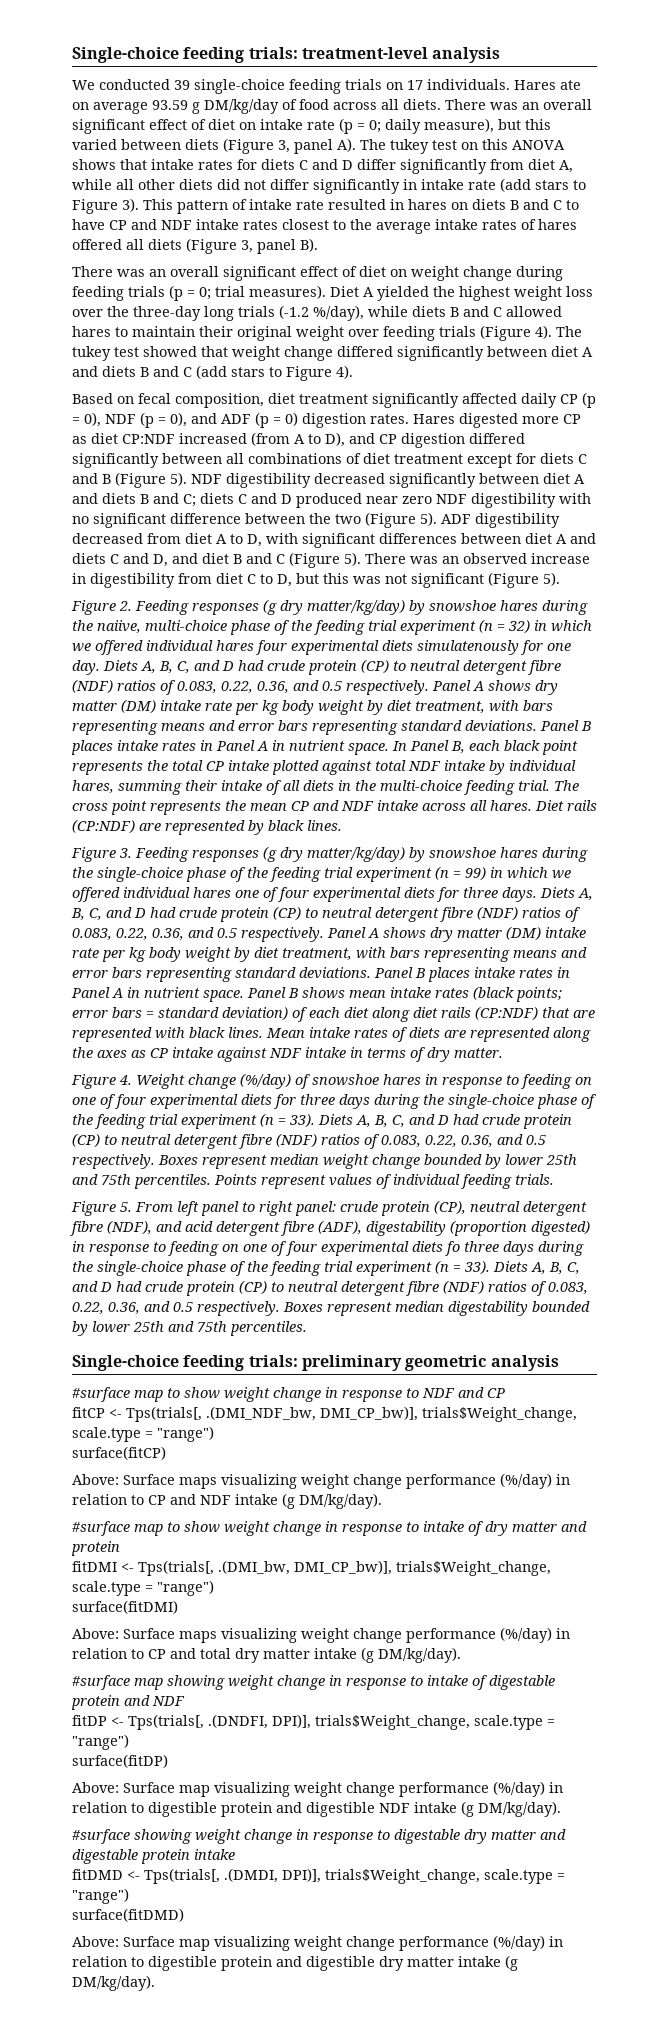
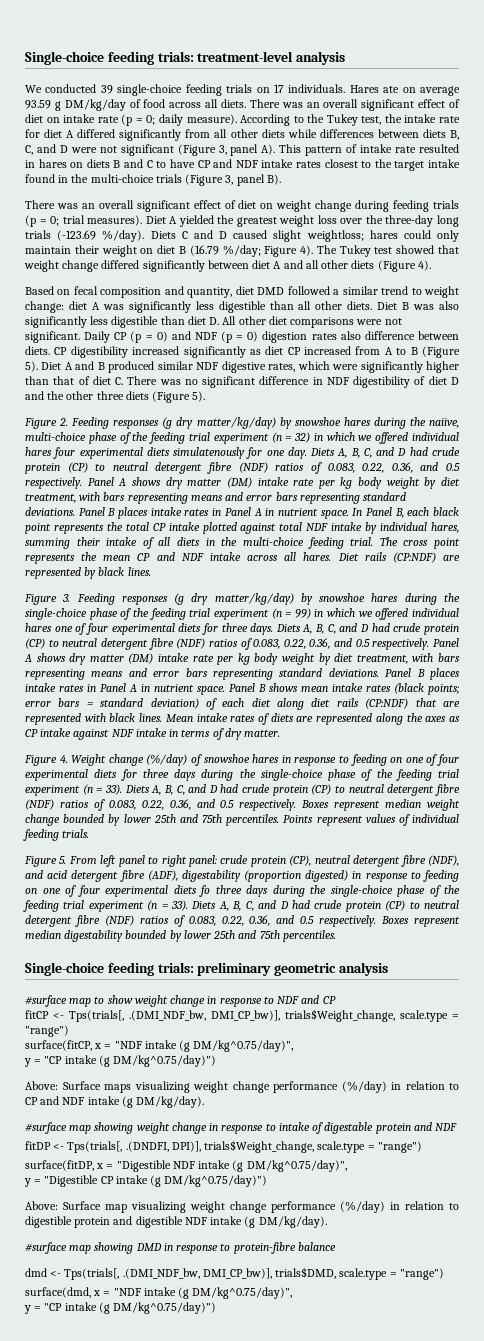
[424,118,551,133] [72,138,565,154] [72,159,573,174] [72,178,586,194] [72,198,139,214] measure), but this varied between diets (Figure 3, panel A). The tukey test on this ANOVA shows that intake rates for diets C and D differ significantly from diet A, while all other diets did not differ significantly in intake rate (add stars to Figure 3). -> [186,114,460,126] [25,129,460,141] [25,144,276,156] measure). According to the Tukey test, the intake rate for diet A differed significantly from all other diets while differences between diets B, C, and D were not significant (Figure 3, panel A).
[376,219,577,234] [72,239,182,250] average intake rates of hares offered all diets -> [394,159,460,171] [25,174,182,183] target intake found in the multi-choice trials
[459,286,510,301] highest -> [236,217,277,227] greatest
[279,305,562,321] [72,325,531,341] (-1.2 %/day), while diets B and C allowed hares to maintain their original weight over feeding trials (Figure -> [57,230,459,242] [25,245,298,257] (-123.69 %/day). Diets C and D caused slight weightloss; hares could only maintain their weight on diet B (16.79 %/day; Figure
[72,346,111,361] tukey -> [339,245,371,257] Tukey
[102,365,353,381] [72,393,557,408] diets B and C (add stars to Figure 4). // Based on fecal composition, diet treatment significantly affected daily -> [305,260,431,272] [25,286,459,298] [25,301,460,313] [25,316,402,328] [25,331,111,343] all other diets (Figure 4). // Based on fecal composition and quantity, diet DMD followed a similar trend to weight change: diet A was significantly less digestible than all other diets. Diet B was also significantly less digestible than diet D. All other diet comparisons were not significant. Daily
[84,412,101,427] 0), -> [156,331,191,342] 0) and
[170,412,581,428] [72,432,525,448] [72,453,587,468] [72,472,585,488] [72,493,591,508] [72,512,560,528] [72,533,596,548] [72,552,590,568] [72,573,484,588] 0), and ADF (p = 0) digestion rates. Hares digested more CP as diet CP:NDF increased (from A to D), and CP digestion differed significantly between all combinations of diet treatment except for diets C and B (Figure 5). NDF digestibility decreased significantly between diet A and diets B and C; diets C and D produced near zero NDF digestibility with no significant difference between the two (Figure 5). ADF digestibility decreased from diet A to D, with significant differences between diet A and diets C and D, and diet B and C (Figure 5). There was an observed increase in digestibility from diet C to D, but this was not significant -> [247,331,459,343] [25,346,460,358] [25,361,459,373] [25,376,459,388] [25,391,149,400] 0) digestion rates also difference between diets. CP digestibility increased significantly as diet CP increased from A to B (Figure 5). Diet A and B produced similar NDF digestive rates, which were significantly higher than that of diet C. There was no significant difference in NDF digestibility of diet D and the other three diets
[72,1446,166,1460] surface(fitCP) -> [25,1040,294,1052] [24,1055,217,1067] surface(fitCP, x = "NDF intake (g DM/kg^0.75/day)", // y = "CP intake (g DM/kg^0.75/day)")
[72,1521,587,1536] [71,1541,120,1556] [72,1560,551,1576] [72,1580,214,1596] [72,1600,178,1614] [72,1627,570,1643] [72,1647,461,1663] // #surface map to show weight change in response to intake of dry matter and protein // fitDMI <- Tps(trials[, .(DMI_bw, DMI_CP_bw)], trials$Weight_change, scale.type = "range") // surface(fitDMI) // Above: Surface maps visualizing weight change performance (%/day) in relation to CP and total dry matter intake (g DM/kg/day). -> (205, 1102) none
[72,1754,168,1768] surface(fitDP) -> [25,1160,347,1172] [24,1175,268,1187] surface(fitDP, x = "Digestible NDF intake (g DM/kg^0.75/day)", // y = "Digestible CP intake (g DM/kg^0.75/day)")
[134,1829,566,1844] [72,1849,235,1864] [72,1868,565,1884] [72,1888,129,1904] [72,1908,184,1922] [72,1935,563,1951] [72,1955,518,1971] [72,1975,155,1991] showing weight change in response to digestable dry matter and digestable protein intake // fitDMD <- Tps(trials[, .(DMDI, DPI)], trials$Weight_change, scale.type = "range") // surface(fitDMD) // Above: Surface map visualizing weight change performance (%/day) in relation to digestible protein and digestible dry matter intake (g DM/kg/day). -> [69,1242,336,1254] [25,1267,444,1280] [25,1287,293,1299] [24,1302,217,1314] map showing DMD in response to protein-fibre balance // dmd <- Tps(trials[, .(DMI_NDF_bw, DMI_CP_bw)], trials$DMD, scale.type = "range") // surface(dmd, x = "NDF intake (g DM/kg^0.75/day)", // y = "CP intake (g DM/kg^0.75/day)")

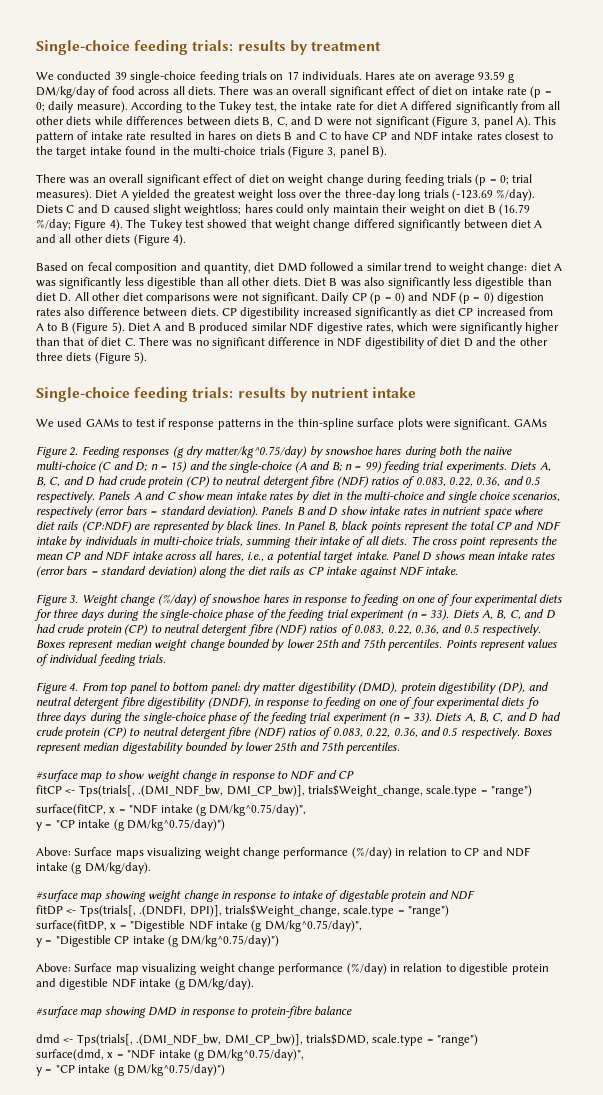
[25,51,346,65] Single-choice feeding trials: treatment-level analysis -> [36,40,381,55] Single-choice feeding trials: results by treatment
(206, 396) none -> [36,387,417,402] [36,418,547,430] // Single-choice feeding trials: results by nutrient intake // We used GAMs to test if response patterns in the thin-spline surface plots were significant. GAMs
[196,417,459,429] [25,432,459,444] [25,447,307,459] matter/kg/day) by snowshoe hares during the naiive, multi-choice phase of the feeding trial experiment (n = 32) in which we offered individual hares four experimental diets simulatenously for one day. -> [205,446,512,458] [36,461,507,473] matter/kg^0.75/day) by snowshoe hares during both the naiive multi-choice (C and D; n = 15) and the single-choice (A and B; n = 99) feeding trial experiments.
[87,477,461,489] [25,492,407,504] [25,507,459,519] [25,522,459,534] Panel A shows dry matter (DM) intake rate per kg body weight by diet treatment, with bars representing means and error bars representing standard deviations. Panel B places intake rates in Panel A in nutrient space. In Panel B, each black point represents the total CP intake plotted against total NDF intake by individual hares, -> [98,491,561,503] [36,506,543,518] [36,521,561,533] [36,536,243,548] Panels A and C show mean intake rates by diet in the multi-choice and single choice scenarios, respectively (error bars = standard deviation). Panels B and D show intake rates in nutrient space where diet rails (CP:NDF) are represented by black lines. In Panel B, black points represent the total CP and NDF intake by individuals in multi-choice trials,
[177,537,374,549] diets in the multi-choice feeding trial. -> [381,536,408,545] diets.
[303,552,460,563] [25,567,151,579] [24,593,460,605] [25,608,460,620] [25,623,459,635] [25,638,460,650] [24,653,461,665] [25,668,460,680] [25,683,266,695] hares. Diet rails (CP:NDF) are represented by black lines. // Figure 3. Feeding responses (g dry matter/kg/day) by snowshoe hares during the single-choice phase of the feeding trial experiment (n = 99) in which we offered individual hares one of four experimental diets for three days. Diets A, B, C, and D had crude protein (CP) to neutral detergent fibre (NDF) ratios of 0.083, 0.22, 0.36, and 0.5 respectively. Panel A shows dry matter (DM) intake rate per kg body weight by diet treatment, with bars representing means and error bars representing standard deviations. Panel B places intake rates in Panel A in nutrient space. Panel B -> [214,551,433,563] hares, i.e., a potential target intake. Panel D
[394,683,459,695] [25,701,51,707] (black points; error -> [36,566,65,578] (error
[205,698,460,710] [25,713,447,725] of each diet along diet rails (CP:NDF) that are represented with black lines. Mean intake rates of diets are represented along the axes -> [198,566,290,578] along the diet rails
[135,728,281,740] [24,755,68,766] intake in terms of dry matter. // Figure 4. -> [425,566,459,575] [36,594,79,606] intake. // Figure 3.
[59,855,460,867] [25,870,349,882] 5. From left panel to right panel: crude protein (CP), neutral detergent fibre (NDF), and acid detergent fibre (ADF), digestability (proportion digested) -> [69,682,549,694] [36,697,251,709] 4. From top panel to bottom panel: dry matter digestibility (DMD), protein digestibility (DP), and neutral detergent fibre digestibility (DNDF),
[25,962,388,976] // Single-choice feeding trials: preliminary geometric analysis -> (401, 748) none

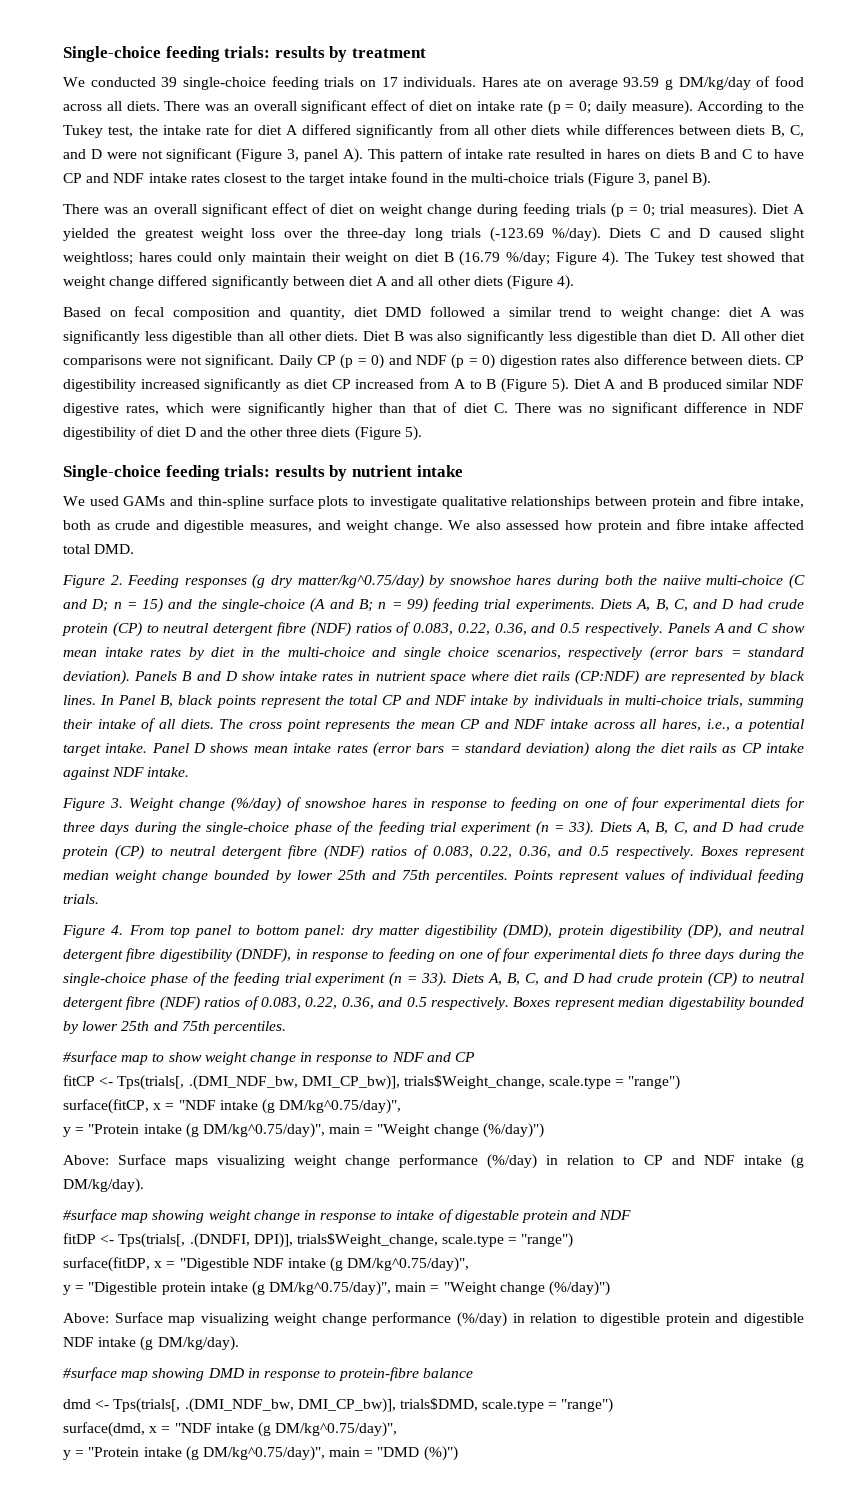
[122,418,547,430] to test if response patterns in the thin-spline surface plots were significant. GAMs -> [170,495,805,509] [63,519,805,533] [63,544,135,554] and thin-spline surface plots to investigate qualitative relationships between protein and fibre intake, both as crude and digestible measures, and weight change. We also assessed how protein and fibre intake affected total DMD.
[55,819,225,831] "CP intake (g DM/kg^0.75/day)") -> [88,1123,544,1138] "Protein intake (g DM/kg^0.75/day)", main = "Weight change (%/day)")
[114,935,280,947] CP intake (g DM/kg^0.75/day)") -> [161,1281,611,1296] protein intake (g DM/kg^0.75/day)", main = "Weight change (%/day)")
[55,1064,225,1076] "CP intake (g DM/kg^0.75/day)") -> [88,1446,458,1461] "Protein intake (g DM/kg^0.75/day)", main = "DMD (%)")

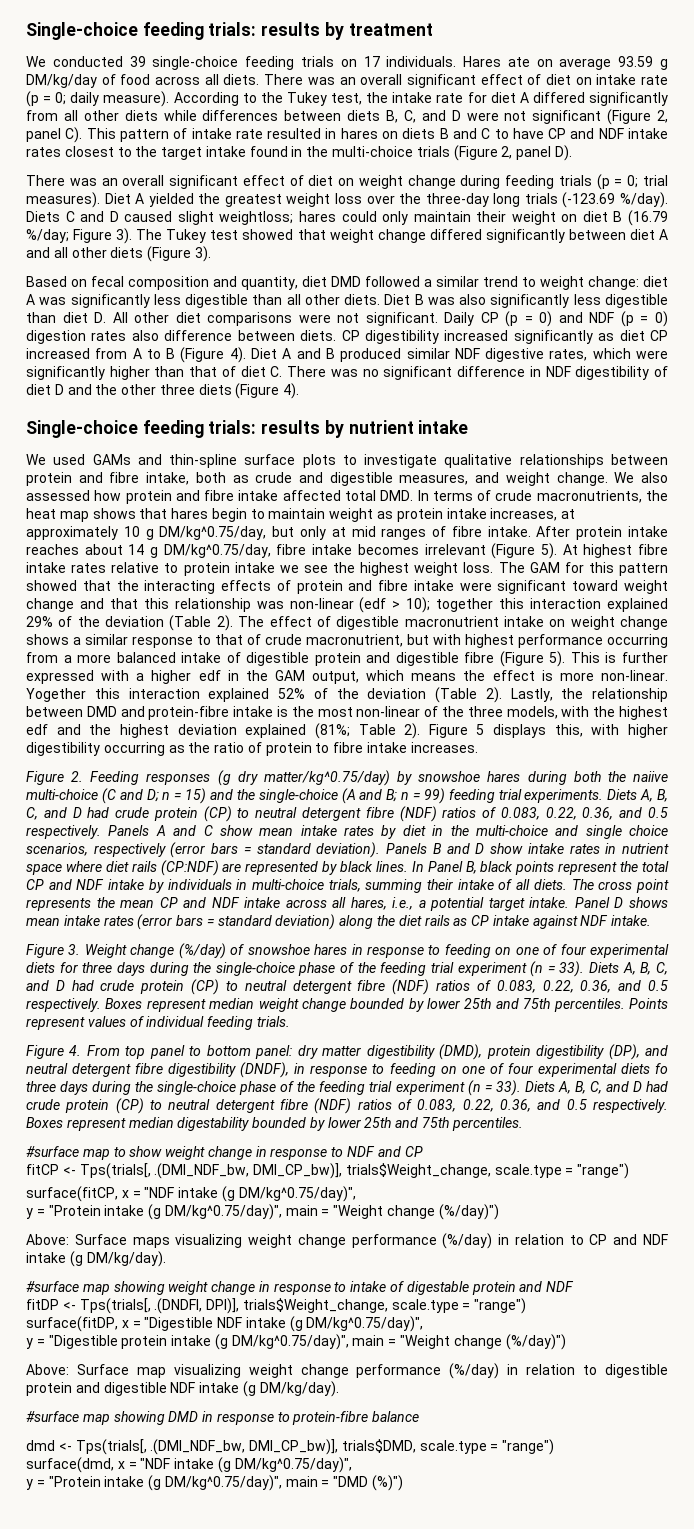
[287,148,363,163] 3, panel A). -> [657,110,668,123] [26,127,83,143] 2, panel C).
[637,172,712,187] 3, panel B). -> [501,145,572,161] 2, panel D).
[602,251,620,266] 4). -> [116,228,133,244] 3).
[557,275,575,290] 4). -> [194,246,211,262] 3).
[551,378,569,393] 5). -> [229,347,246,363] 4).
[404,426,422,441] 5). -> [283,383,300,399] 4).
(135, 549) none -> [417,490,668,503] [26,508,576,522] [26,526,668,540] [26,543,669,559] [26,562,668,576] [26,580,668,594] [26,597,668,613] [26,615,668,631] [26,634,668,648] [26,651,668,667] [26,670,668,684] [26,687,668,703] [26,706,668,720] [26,723,668,739] [26,742,478,756] In terms of crude macronutrients, the heat map shows that hares begin to maintain weight as protein intake increases, at approximately 10 g DM/kg^0.75/day, but only at mid ranges of fibre intake. After protein intake reaches about 14 g DM/kg^0.75/day, fibre intake becomes irrelevant (Figure 5). At highest fibre intake rates relative to protein intake we see the highest weight loss. The GAM for this pattern showed that the interacting effects of protein and fibre intake were significant toward weight change and that this relationship was non-linear (edf > 10); together this interaction explained 29% of the deviation (Table 2). The effect of digestible macronutrient intake on weight change shows a similar response to that of crude macronutrient, but with highest performance occurring from a more balanced intake of digestible protein and digestible fibre (Figure 5). This is further expressed with a higher edf in the GAM output, which means the effect is more non-linear. Yogether this interaction explained 52% of the deviation (Table 2). Lastly, the relationship between DMD and protein-fibre intake is the most non-linear of the three models, with the highest edf and the highest deviation explained (81%; Table 2). Figure 5 displays this, with higher digestibility occurring as the ratio of protein to fibre intake increases.

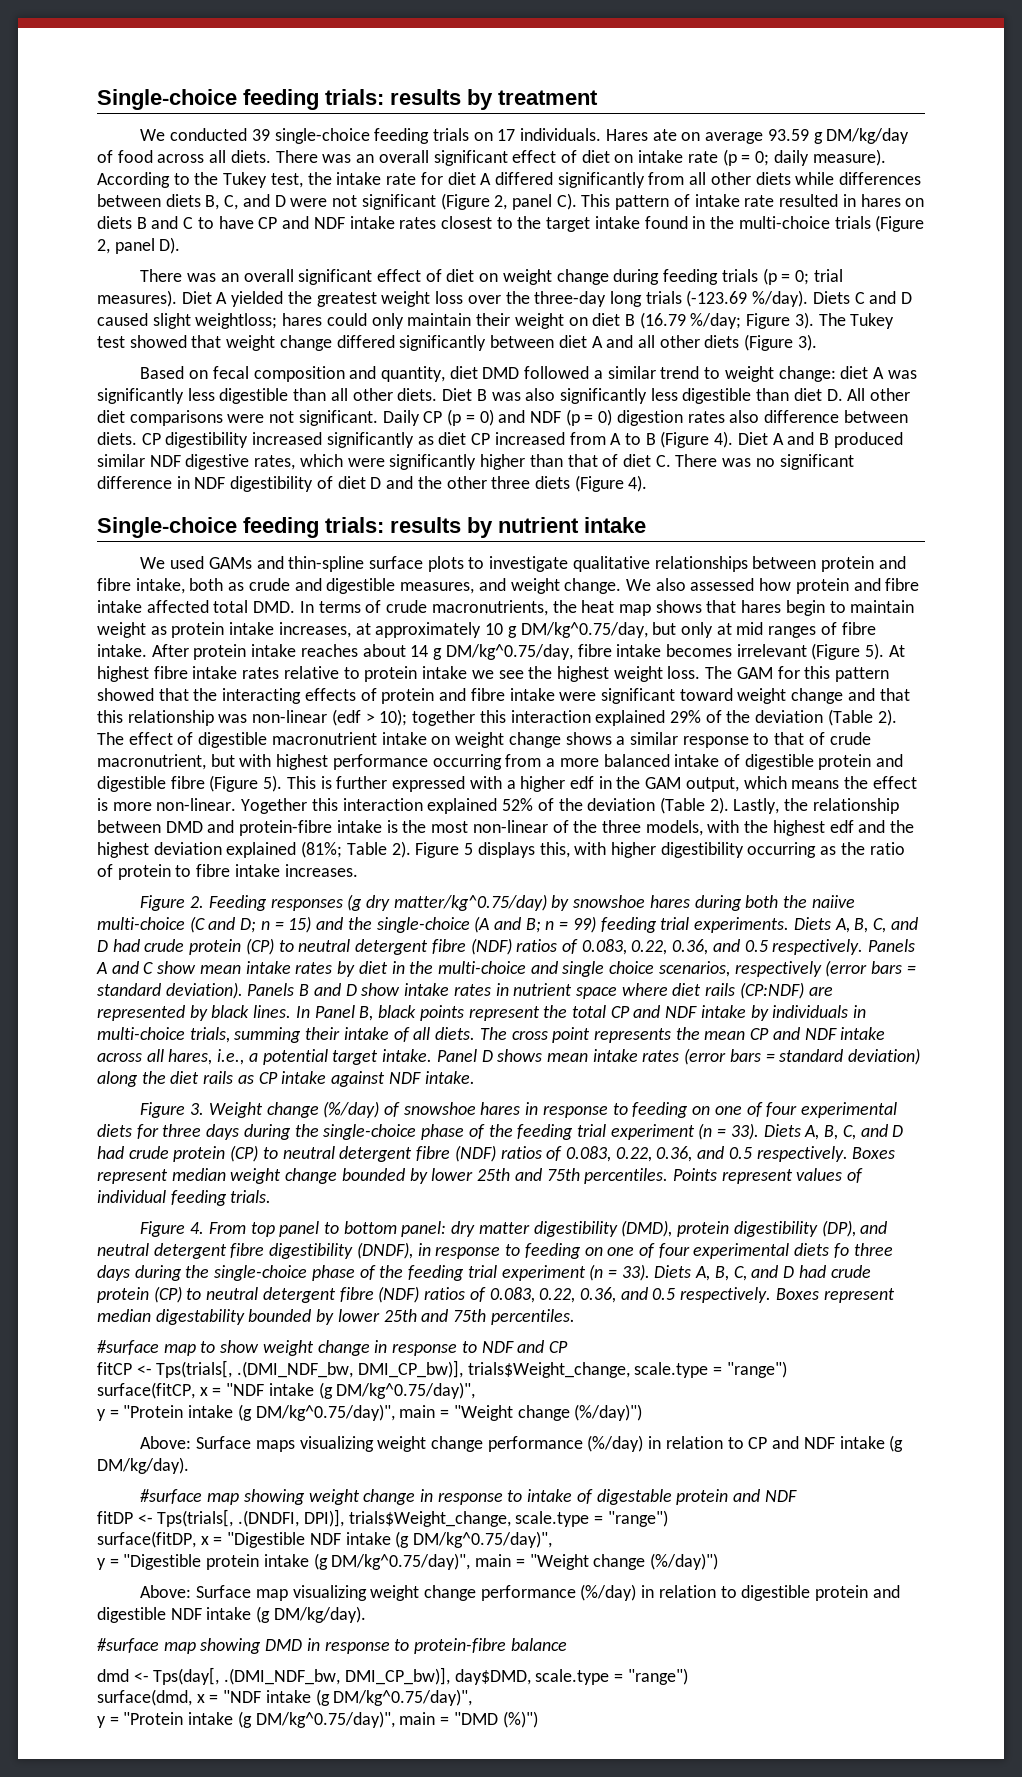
[75,1439,416,1455] Tps(trials[, .(DMI_NDF_bw, DMI_CP_bw)], trials$DMD, -> [153,1667,531,1685] Tps(day[, .(DMI_NDF_bw, DMI_CP_bw)], day$DMD,

